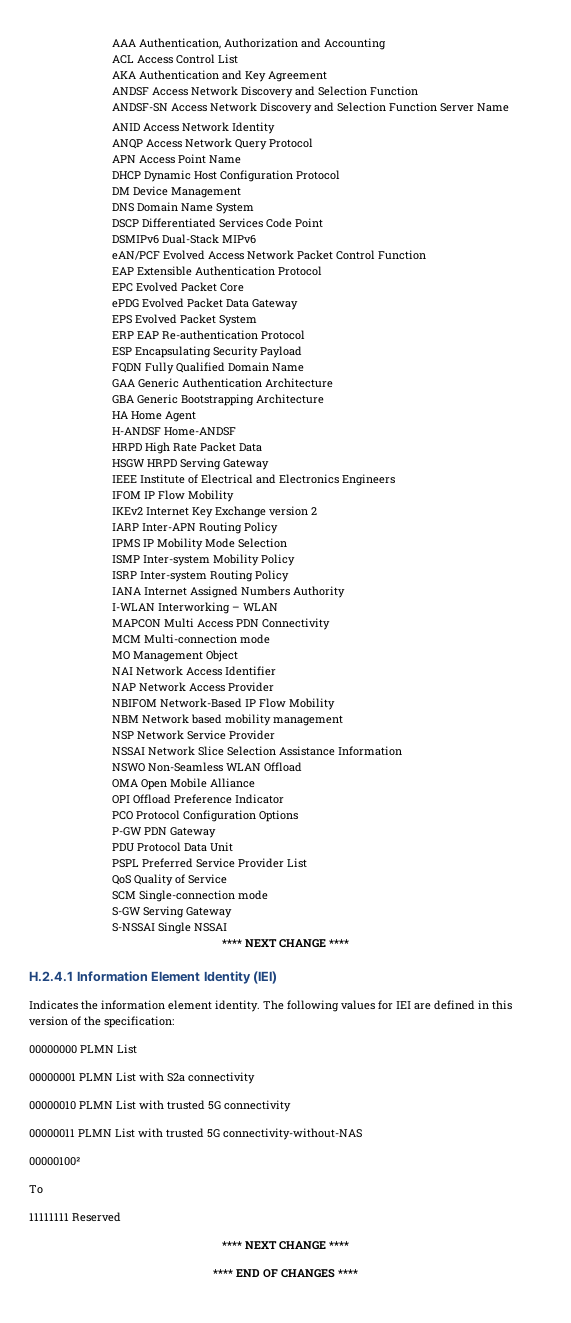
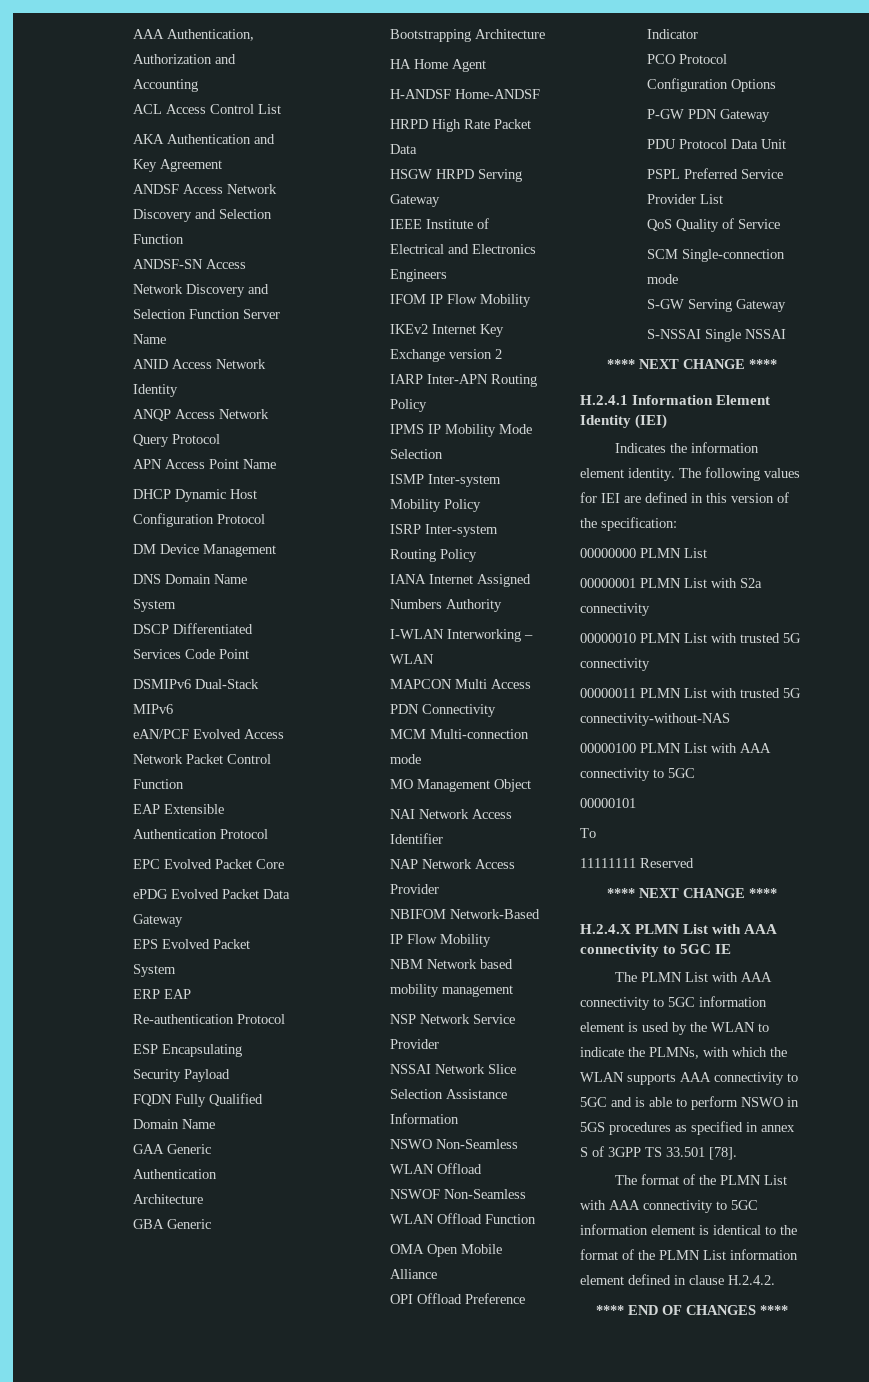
(303, 767) none -> [389,1189,526,1199] [389,1213,536,1224] // NSWOF Non-Seamless WLAN Offload Function
[29,1157,80,1166] 00000100² -> [580,743,771,753] [580,768,695,781] [580,798,636,808] 00000100 PLMN List with AAA connectivity to 5GC // 00000101
(349, 1245) none -> [580,924,778,934] [580,944,732,957] [614,972,772,982] [580,996,767,1010] [580,1022,769,1035] [580,1047,787,1059] [580,1072,798,1085] [580,1096,799,1110] [580,1121,795,1135] [580,1146,737,1160] [614,1174,787,1185] [580,1200,758,1213] [580,1224,797,1235] [580,1249,798,1260] [580,1274,775,1285] // H.2.4.X PLMN List with AAA connectivity to 5GC IE // The PLMN List with AAA connectivity to 5GC information element is used by the WLAN to indicate the PLMNs, with which the WLAN supports AAA connectivity to 5GC and is able to perform NSWO in 5GS procedures as specified in annex S of 3GPP TS 33.501 [78]. // The format of the PLMN List with AAA connectivity to 5GC information element is identical to the format of the PLMN List information element defined in clause H.2.4.2.

